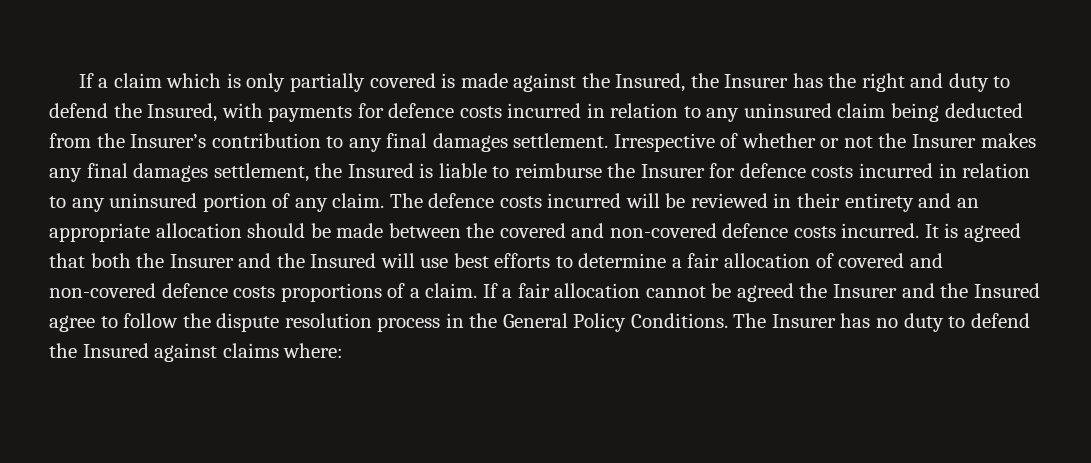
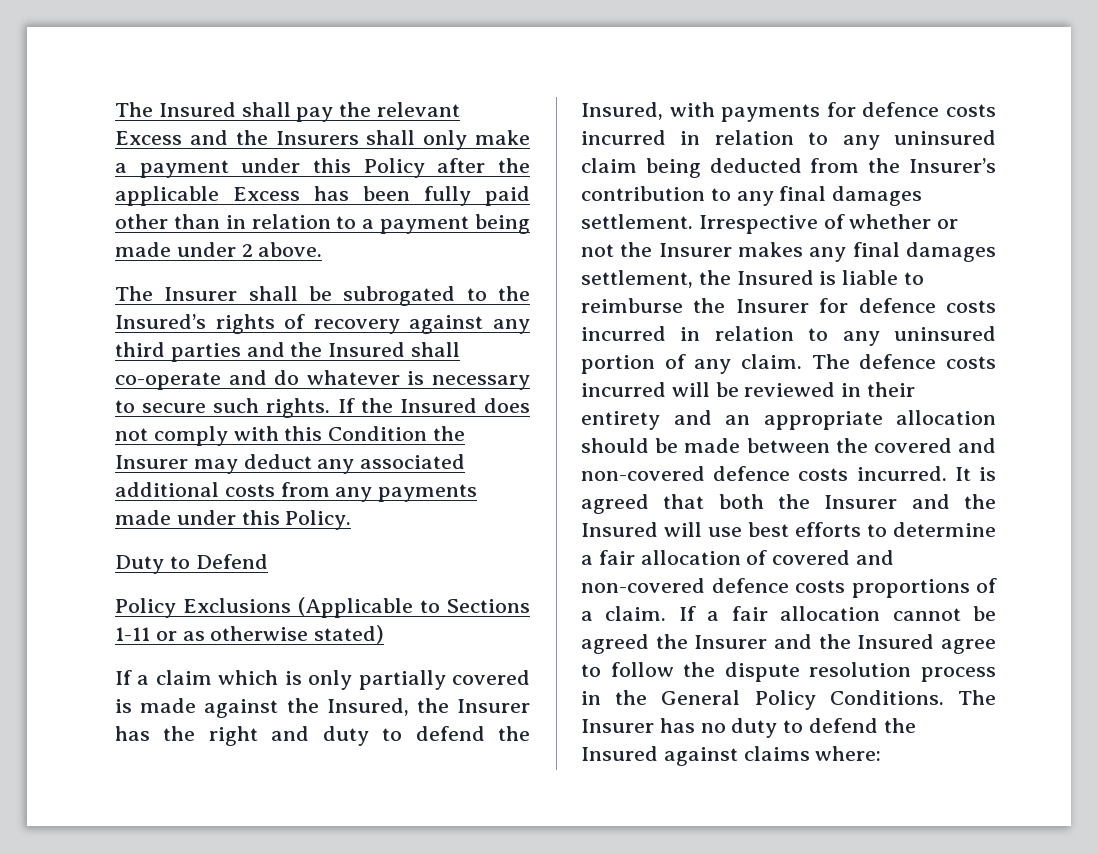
(78, 80) none -> [115,102,461,122] [115,130,530,150] [115,158,530,178] [115,186,530,206] [115,214,530,234] [115,242,323,257] [115,286,530,306] [115,314,530,334] [115,342,461,362] [115,370,530,390] [115,398,530,418] [115,426,466,446] [115,454,466,474] [115,482,478,502] [115,510,352,530] [115,554,268,574] [115,597,530,618] [115,625,385,644] The Insured shall pay the relevant Excess and the Insurers shall only make a payment under this Policy after the applicable Excess has been fully paid other than in relation to a payment being made under 2 above. // The Insurer shall be subrogated to the Insured’s rights of recovery against any third parties and the Insured shall co-operate and do whatever is necessary to secure such rights. If the Insured does not comply with this Condition the Insurer may deduct any associated additional costs from any payments made under this Policy. // Duty to Defend // Policy Exclusions (Applicable to Sections 1-11 or as otherwise stated) //

